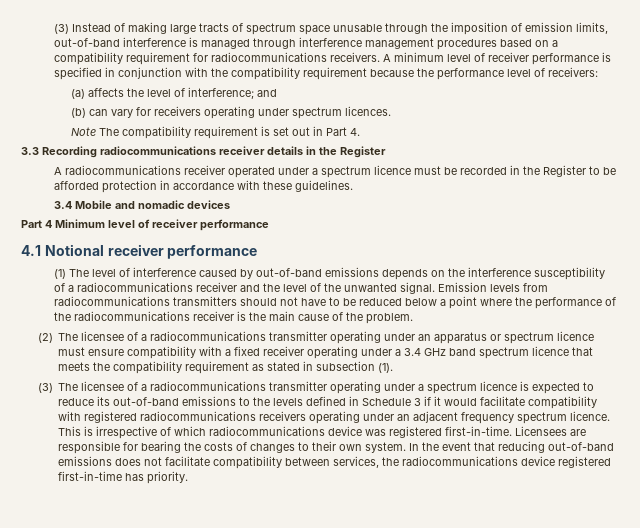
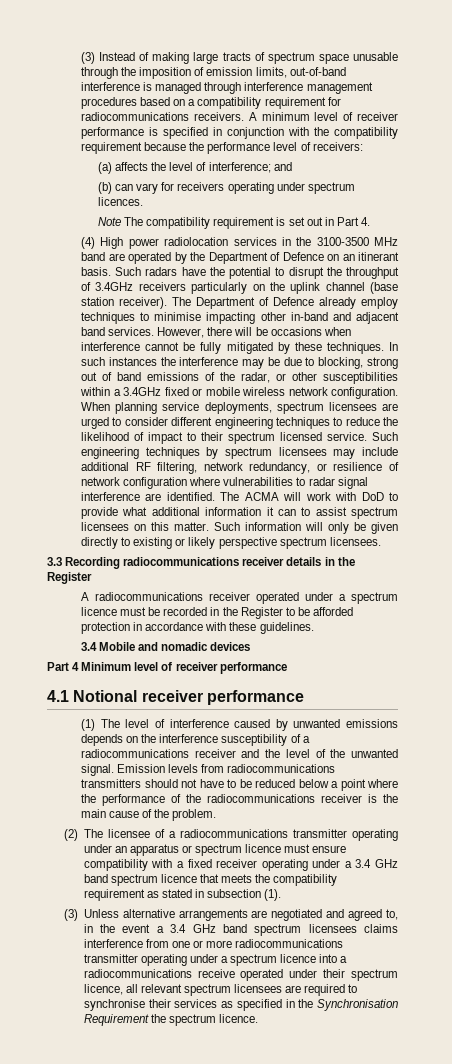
(360, 132) none -> [81,237,398,249] [81,252,399,264] [81,267,399,279] [81,282,398,294] [81,297,398,309] [81,312,399,324] [81,327,351,338] [81,342,398,354] [81,357,398,369] [81,372,398,384] [80,387,398,399] [81,402,398,414] [81,417,398,429] [81,432,398,444] [81,447,398,459] [81,462,399,474] [81,477,368,489] [81,492,398,501] [81,507,398,519] [81,522,398,534] [81,537,381,549] // (4) High power radiolocation services in the 3100-3500 MHz band are operated by the Department of Defence on an itinerant basis. Such radars have the potential to disrupt the throughput of 3.4GHz receivers particularly on the uplink channel (base station receiver). The Department of Defence already employ techniques to minimise impacting other in-band and adjacent band services. However, there will be occasions when interference cannot be fully mitigated by these techniques. In such instances the interference may be due to blocking, strong out of band emissions of the radar, or other susceptibilities within a 3.4GHz fixed or mobile wireless network configuration. When planning service deployments, spectrum licensees are urged to consider different engineering techniques to reduce the likelihood of impact to their spectrum licensed service. Such engineering techniques by spectrum licensees may include additional RF filtering, network redundancy, or resilience of network configuration where vulnerabilities to radar signal interference are identified. The ACMA will work with DoD to provide what additional information it can to assist spectrum licensees on this matter. Such information will only be given directly to existing or likely perspective spectrum licensees.
[256,268,323,277] out-of-band -> [293,719,341,728] unwanted
[58,381,148,391] The licensee of a -> [83,909,398,921] [83,924,398,936] [83,939,233,948] Unless alternative arrangements are negotiated and agreed to, in the event a 3.4 GHz band spectrum licensees claims interference from one or more
[520,381,595,394] [58,396,598,409] [58,411,611,424] [58,426,587,439] [58,441,615,454] [58,456,612,469] [58,471,189,484] is expected to reduce its out-of-band emissions to the levels defined in Schedule 3 if it would facilitate compatibility with registered radiocommunications receivers operating under an adjacent frequency spectrum licence. This is irrespective of which radiocommunications device was registered first-in-time. Licensees are responsible for bearing the costs of changes to their own system. In the event that reducing out-of-band emissions does not facilitate compatibility between services, the radiocommunications device registered first-in-time has priority. -> [319,954,348,963] [83,969,398,981] [83,984,358,996] [83,999,398,1011] [83,1014,259,1026] into a radiocommunications receive operated under their spectrum licence, all relevant spectrum licensees are required to synchronise their services as specified in the Synchronisation Requirement the spectrum licence.

